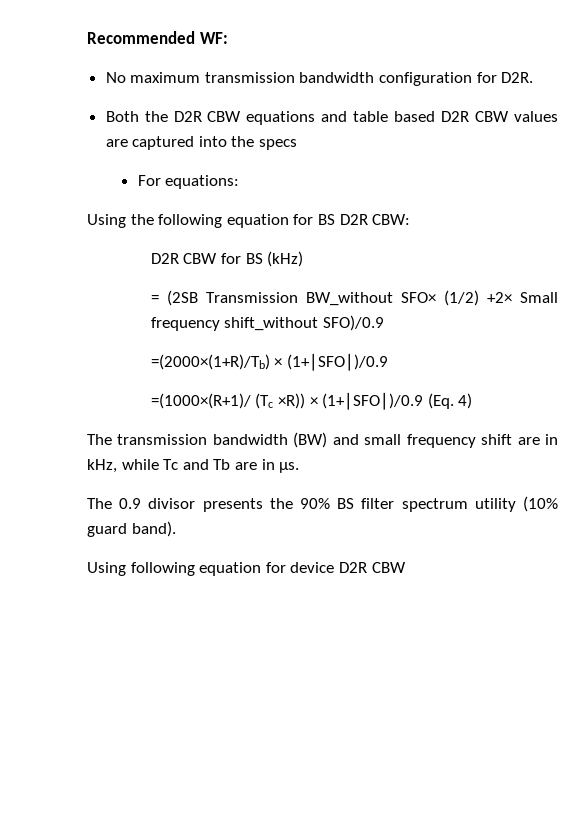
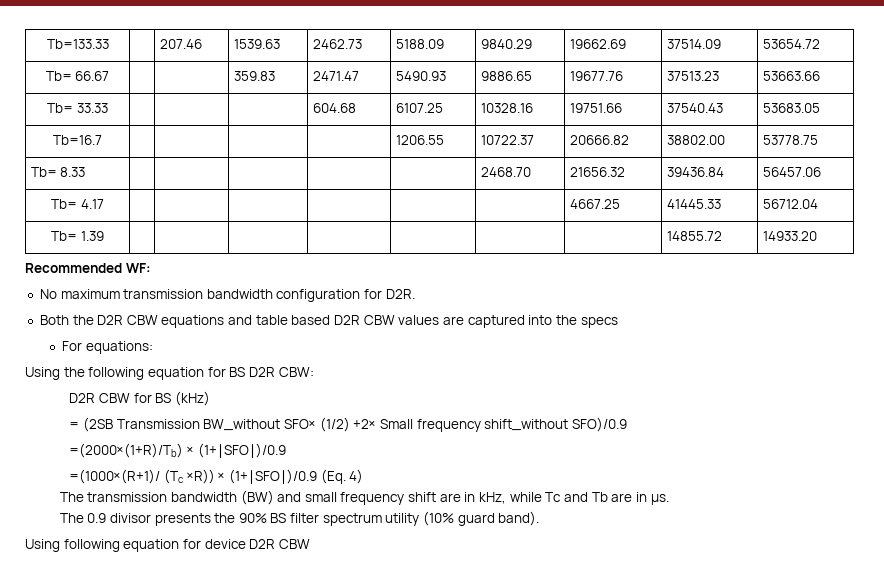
(87, 37) none -> [46,39,109,49] [159,39,202,49] [233,39,280,49] [312,39,362,49] [395,39,444,49] [480,39,532,49] [569,39,626,49] [666,39,721,49] [762,39,820,49] [45,71,110,81] [233,71,275,81] [312,71,359,81] [395,71,446,81] [480,71,532,81] [569,71,623,81] [666,71,719,81] [762,71,820,81] [47,103,108,113] [312,103,356,113] [395,103,443,113] [480,103,533,113] [569,103,622,113] [666,103,723,113] [762,103,820,113] [53,135,102,145] [395,135,444,145] [480,135,534,145] [569,135,629,145] [666,135,725,145] [762,135,818,145] [30,167,86,177] [480,167,531,177] [569,167,625,177] [666,167,724,177] [762,167,821,177] [51,199,104,209] [569,199,620,209] [666,199,721,209] [762,199,818,209] [51,231,104,241] [666,231,722,241] [762,231,817,241] Tb=133.33 | | 207.46 | 1539.63 | 2462.73 | 5188.09 | 9840.29 | 19662.69 | 37514.09 | 53654.72 // Tb= 66.67 | | | 359.83 | 2471.47 | 5490.93 | 9886.65 | 19677.76 | 37513.23 | 53663.66 // Tb= 33.33 | | | | 604.68 | 6107.25 | 10328.16 | 19751.66 | 37540.43 | 53683.05 // Tb=16.7 | | | | | 1206.55 | 10722.37 | 20666.82 | 38802.00 | 53778.75 // Tb= 8.33 | | | | | | 2468.70 | 21656.32 | 39436.84 | 56457.06 // Tb= 4.17 | | | | | | | 4667.25 | 41445.33 | 56712.04 // Tb= 1.39 | | | | | | | | 14855.72 | 14933.20 //

